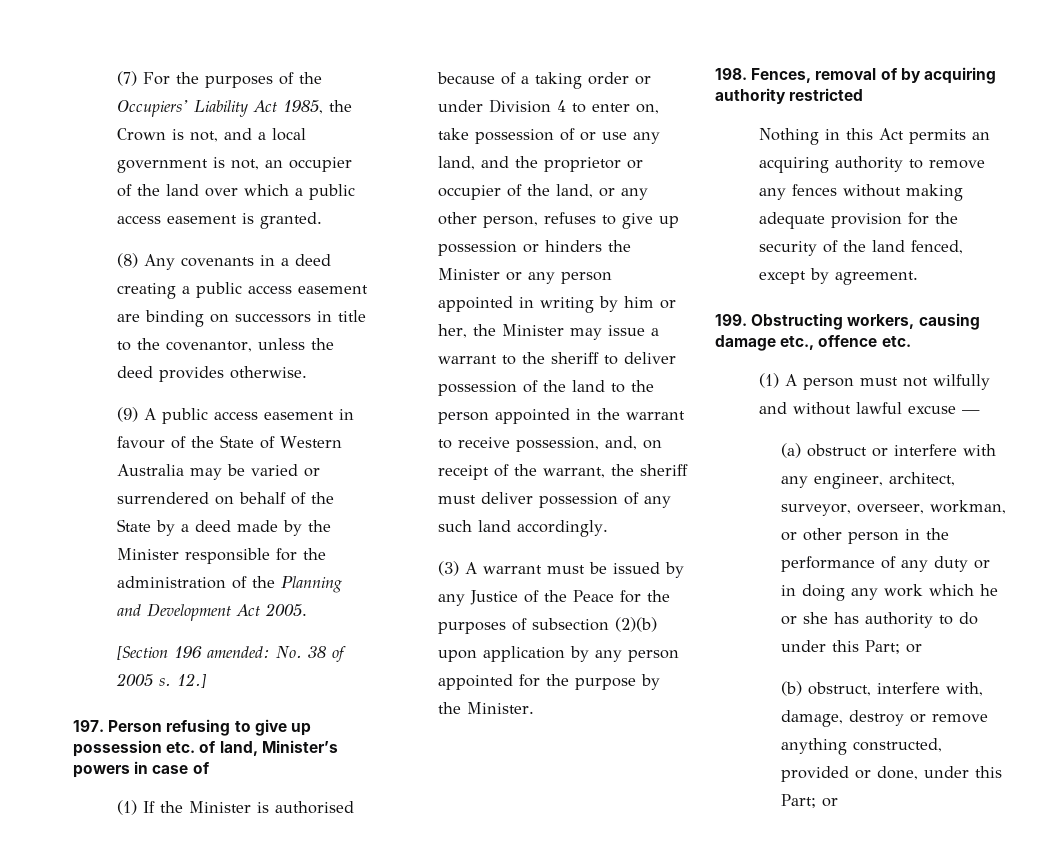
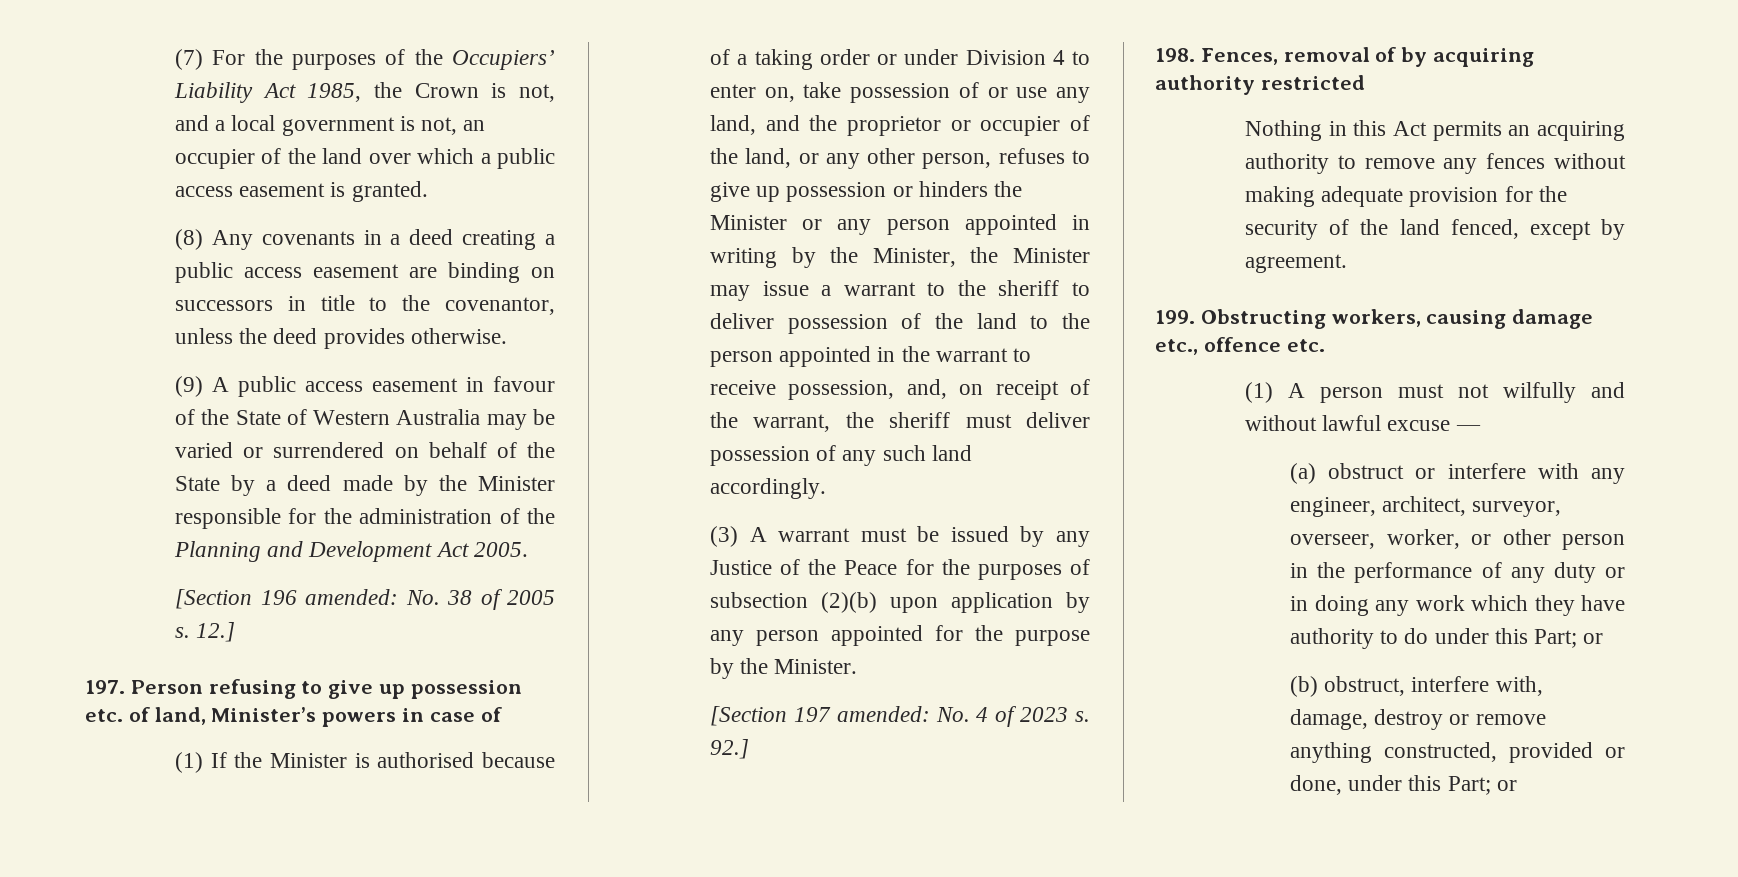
[623,296,676,309] [437,324,467,338] him or her, -> [830,247,956,267] the Minister,
(534, 708) none -> [710,706,1090,727] [710,739,750,759] // [Section 197 amended: No. 4 of 2023 s. 92.]
[929,500,1006,514] workman, -> [1386,529,1460,549] worker,
[979,584,998,596] [780,612,859,625] he or she has -> [1534,595,1625,616] they have

